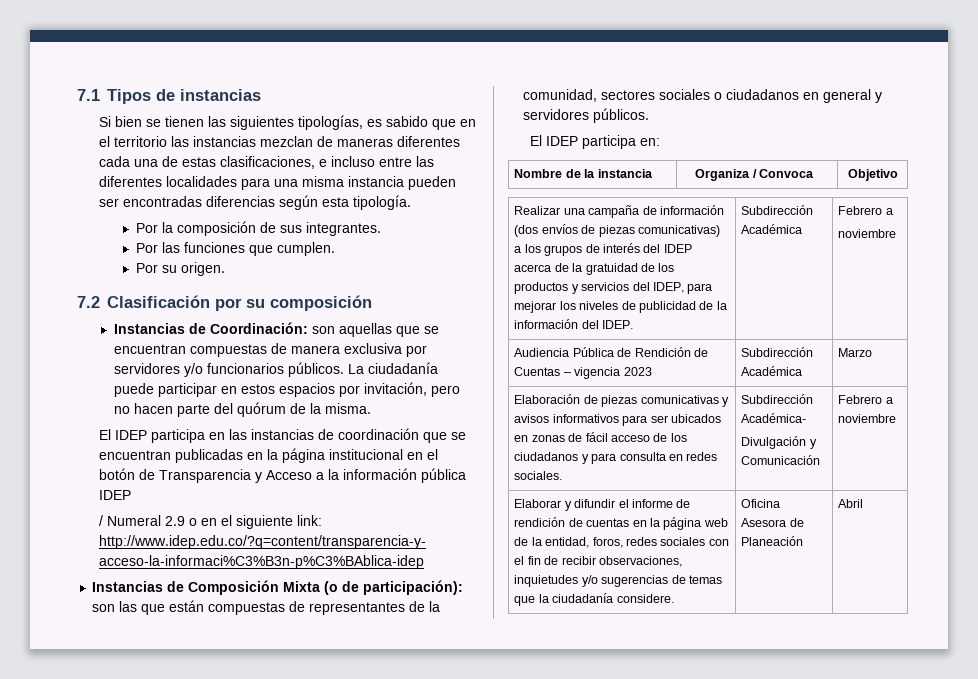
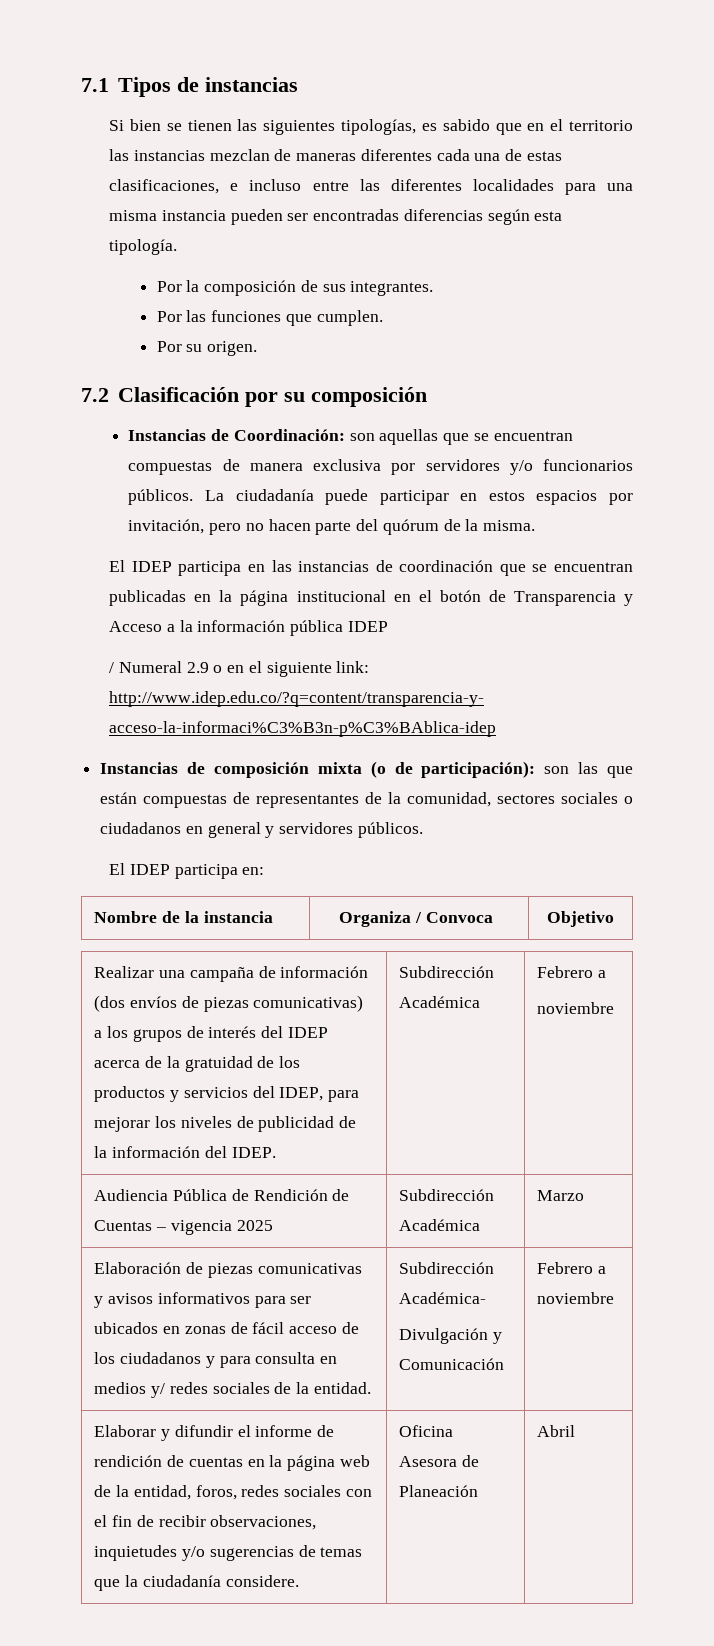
[188,580,321,595] Composición Mixta -> [213,762,362,778] composición mixta
[623,367,652,376] 2023 -> [236,1220,273,1231] 2025
[686,452,718,461] [514,471,563,480] redes sociales. -> [94,1382,371,1398] medios y/ redes sociales de la entidad.

